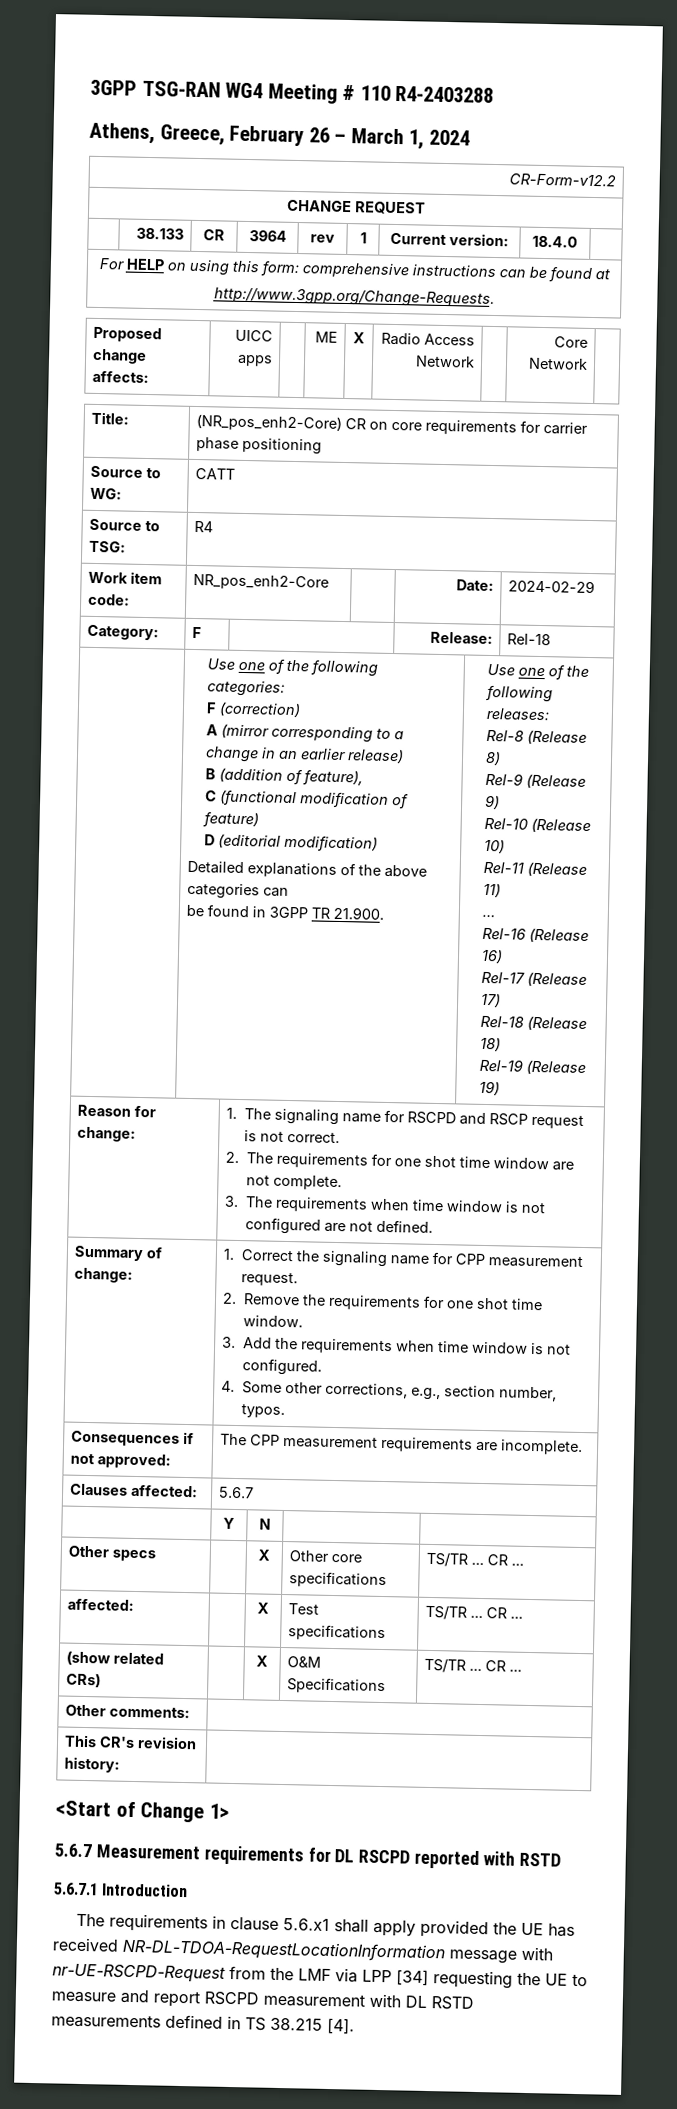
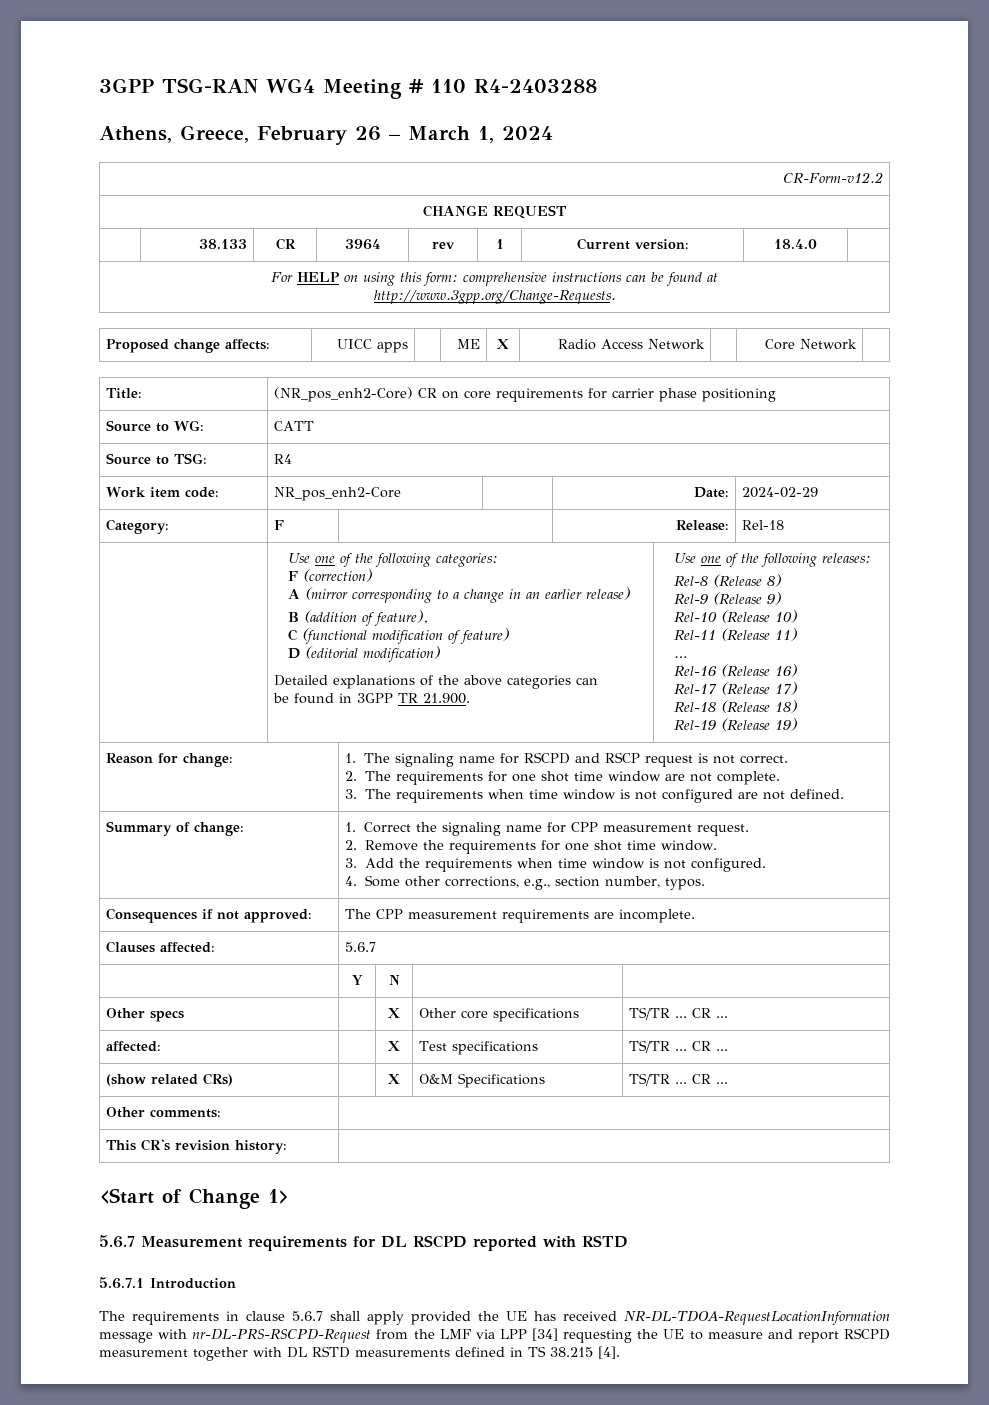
[282,1918,330,1931] 5.6.x1 -> [292,1311,324,1321] 5.6.7
[52,1963,226,1983] nr-UE-RSCPD-Request -> [192,1329,372,1343] nr-DL-PRS-RSCPD-Request
(365, 2000) none -> [193,1347,248,1361] together

